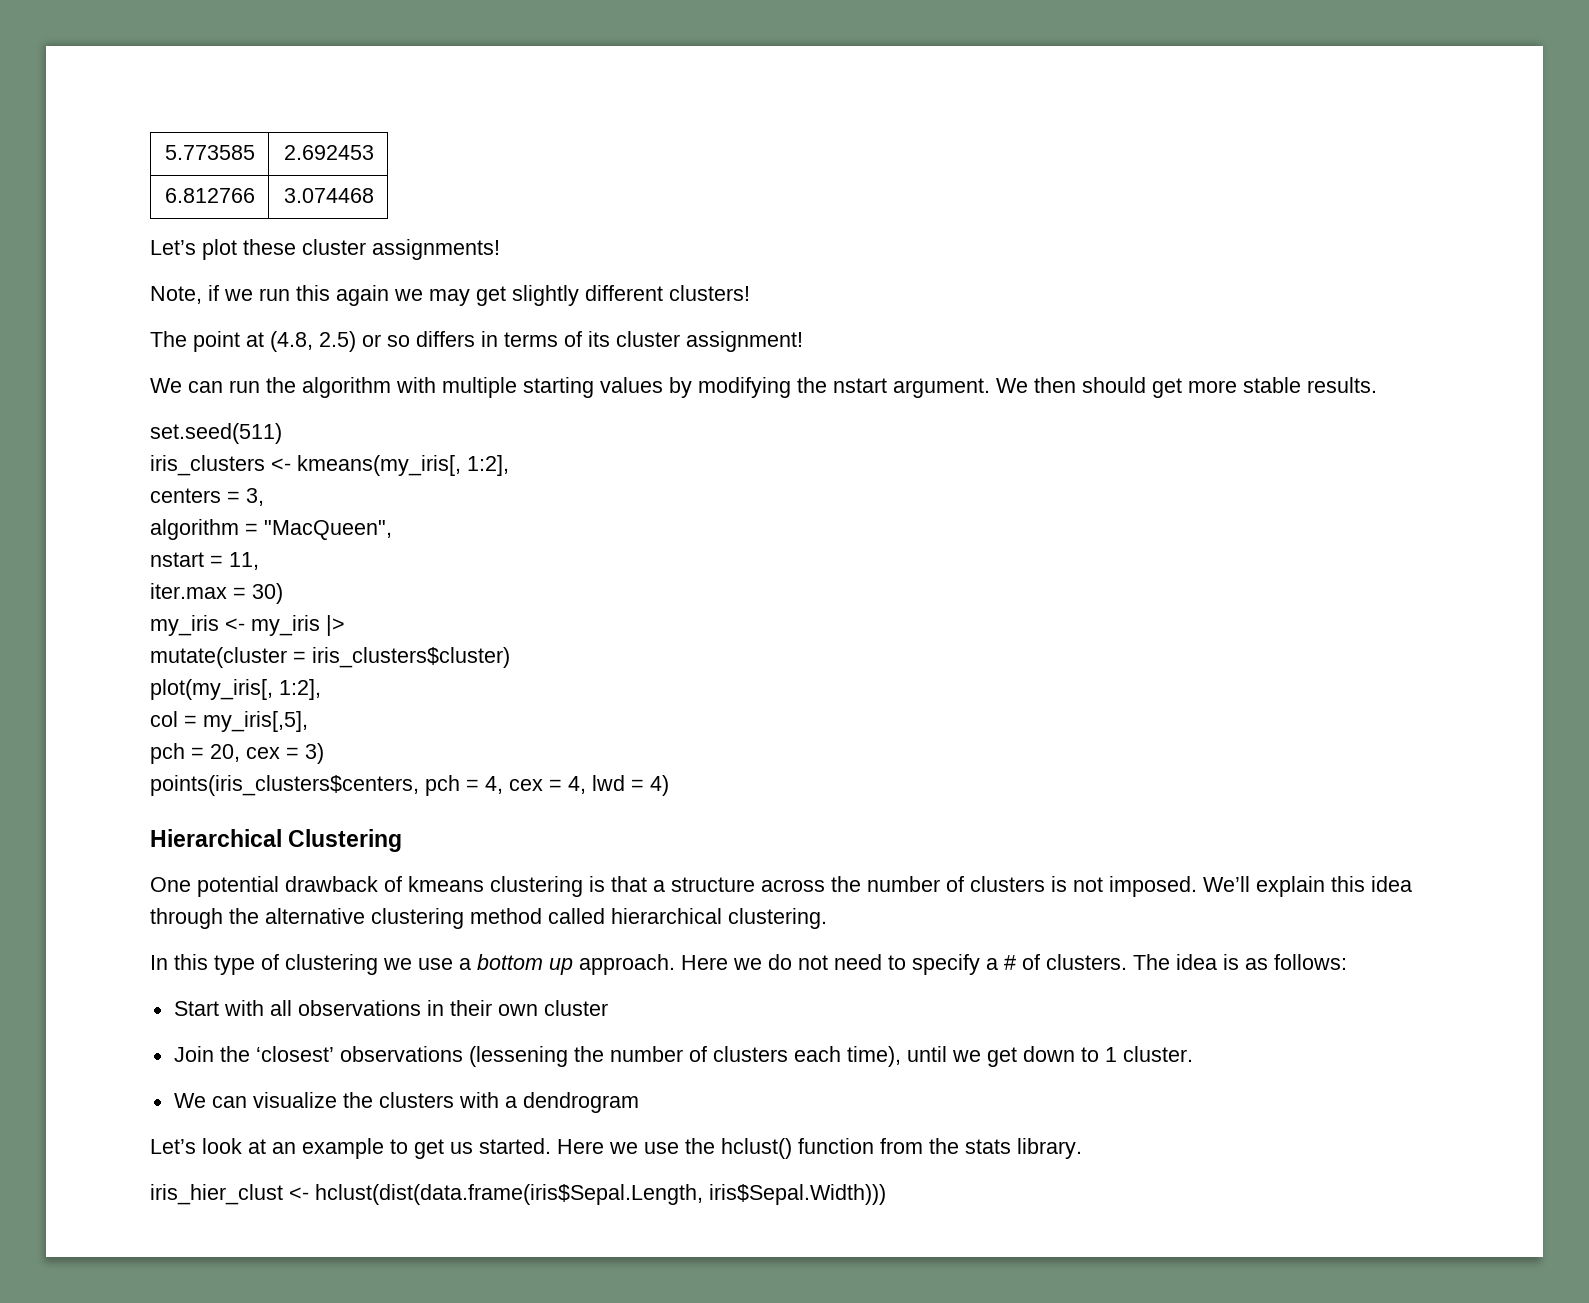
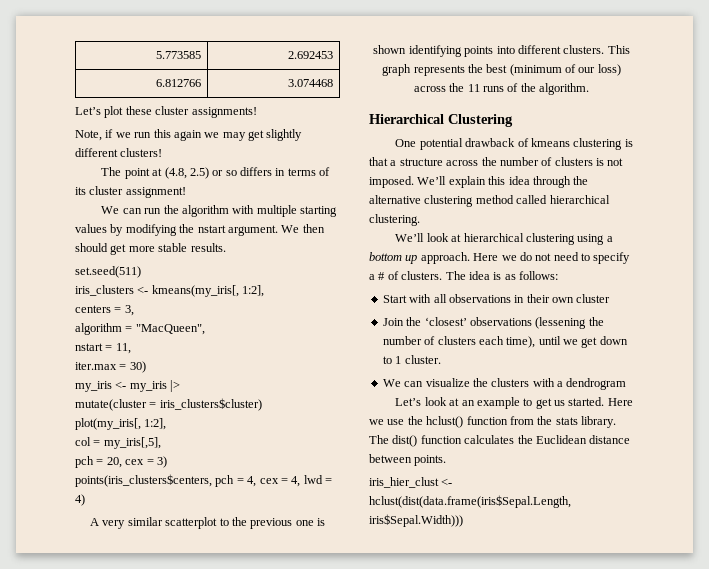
(669, 785) none -> [90,517,325,529] [373,45,630,57] [382,64,621,76] [413,83,590,95] // A very similar scatterplot to the previous one is shown identifying points into different clusters. This graph represents the best (minimum of our loss) across the 11 runs of the algorithm.
[150,954,453,975] In this type of clustering we use -> [395,233,605,245] We’ll look at hierarchical clustering using
(1082, 1148) none -> [369,435,631,447] [369,454,447,466] The dist() function calculates the Euclidean distance between points.

